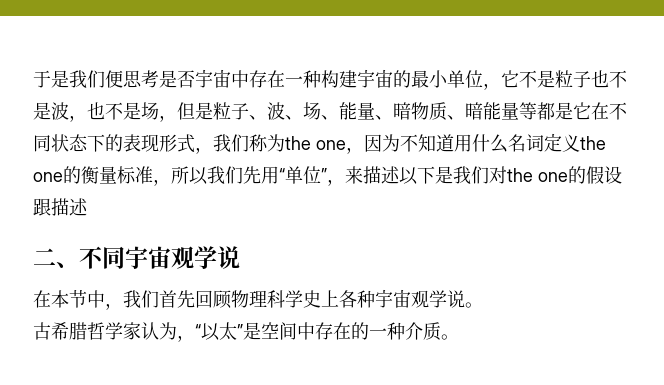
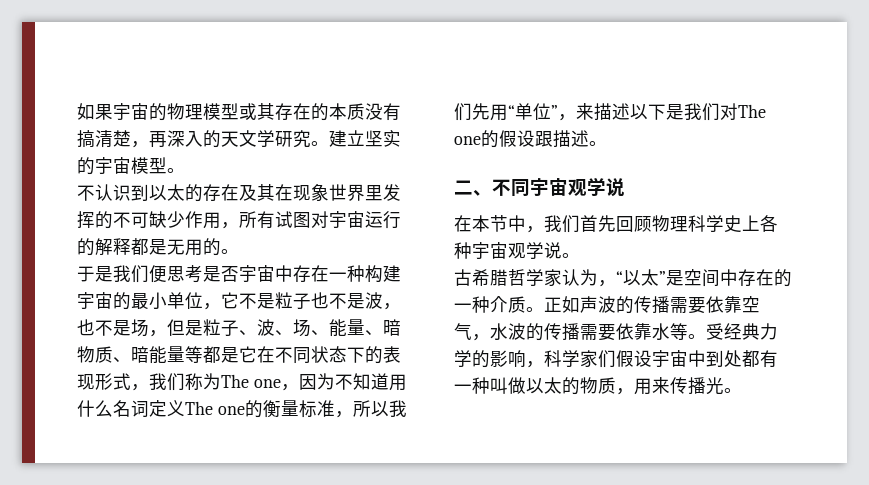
(33, 79) none -> [77,103,401,121] [77,130,401,148] [77,157,185,175] [77,184,401,202] [77,211,401,229] [77,238,239,256] 如果宇宙的物理模型或其存在的本质没有搞清楚，再深入的天文学研究。建立坚实的宇宙模型。 // 不认识到以太的存在及其在现象世界里发挥的不可缺少作用，所有试图对宇宙运行的解释都是无用的。 //
[285,136,311,150] the -> [221,374,249,388] The
[580,136,606,150] the -> [185,401,213,415] The
[507,168,533,182] the -> [738,104,766,118] The
(88, 207) none -> [589,141,607,146] 。
(459, 337) none -> [544,296,760,314] [454,323,778,341] [454,350,778,368] [454,377,742,395] 正如声波的传播需要依靠空气，水波的传播需要依靠水等。受经典力学的影响，科学家们假设宇宙中到处都有一种叫做以太的物质，用来传播光。

